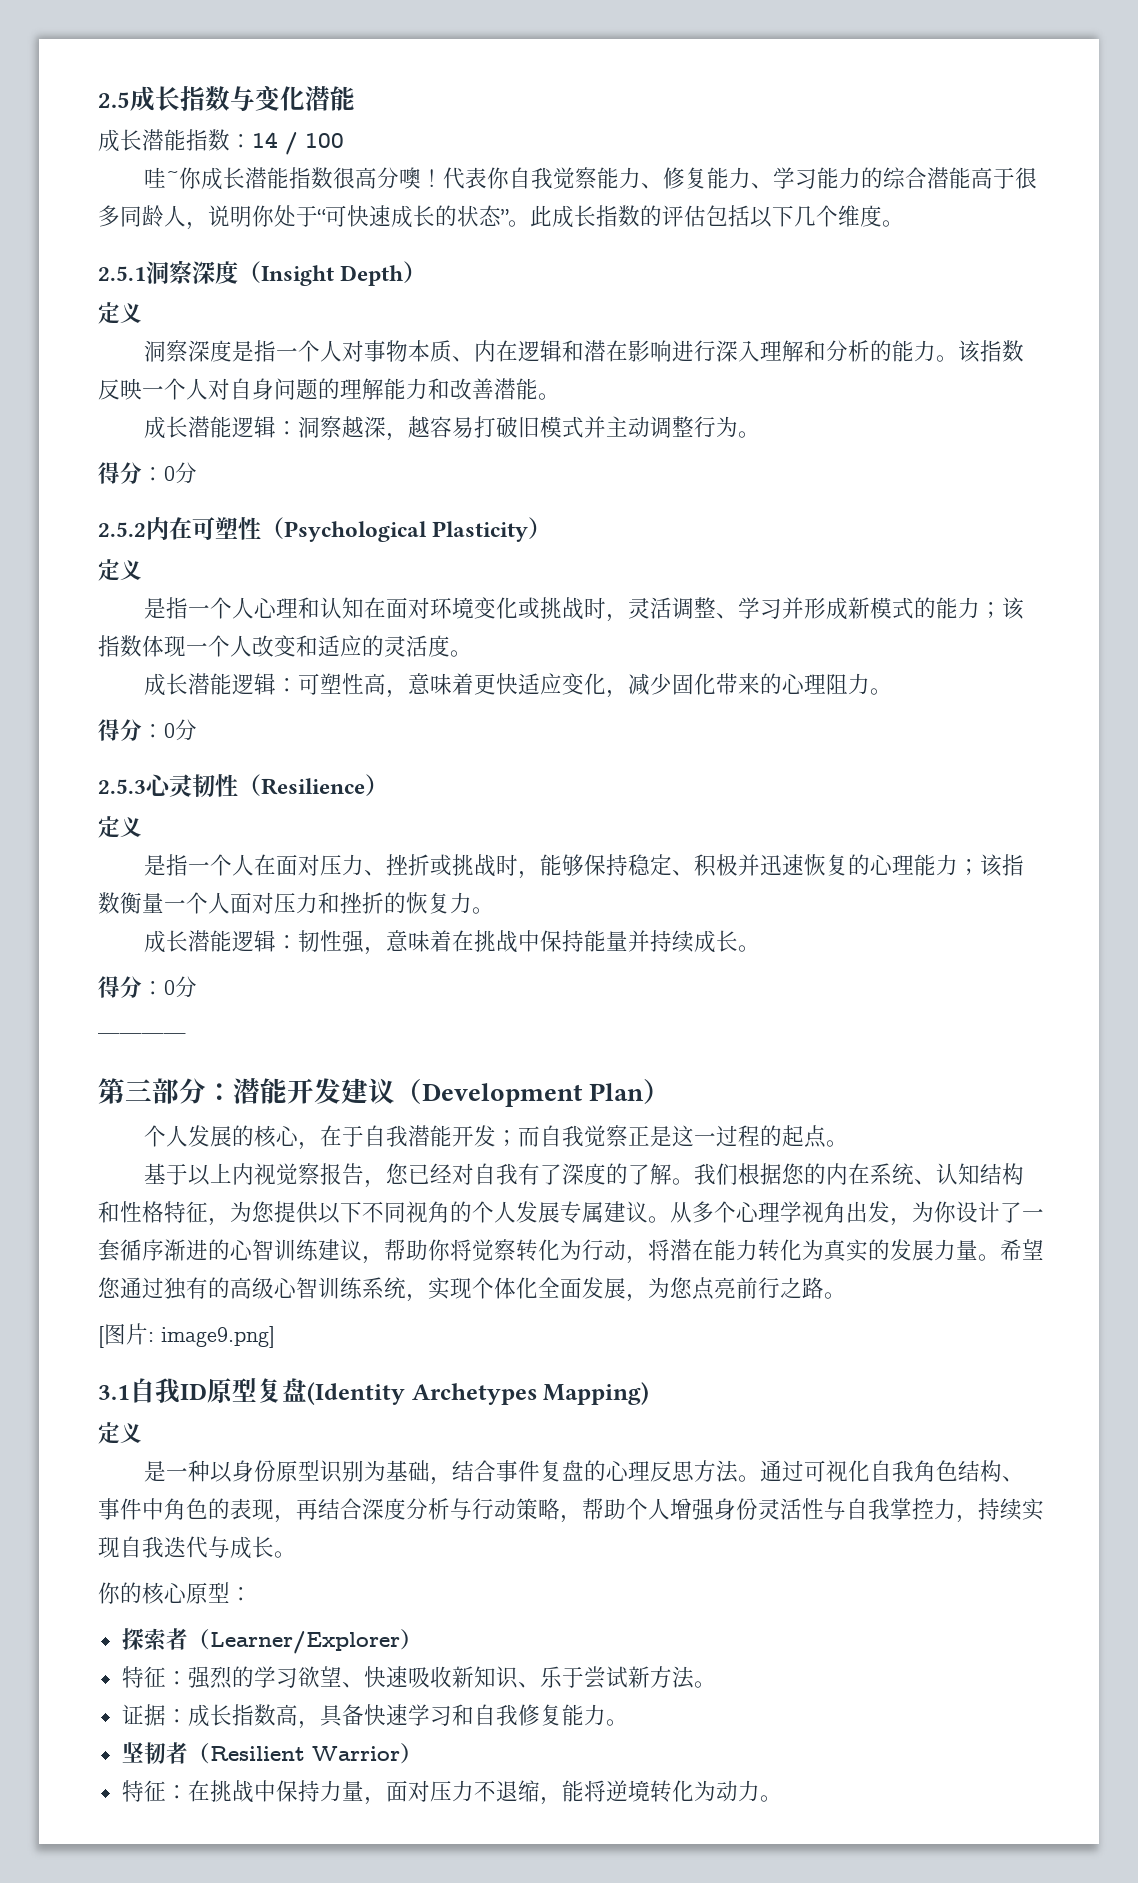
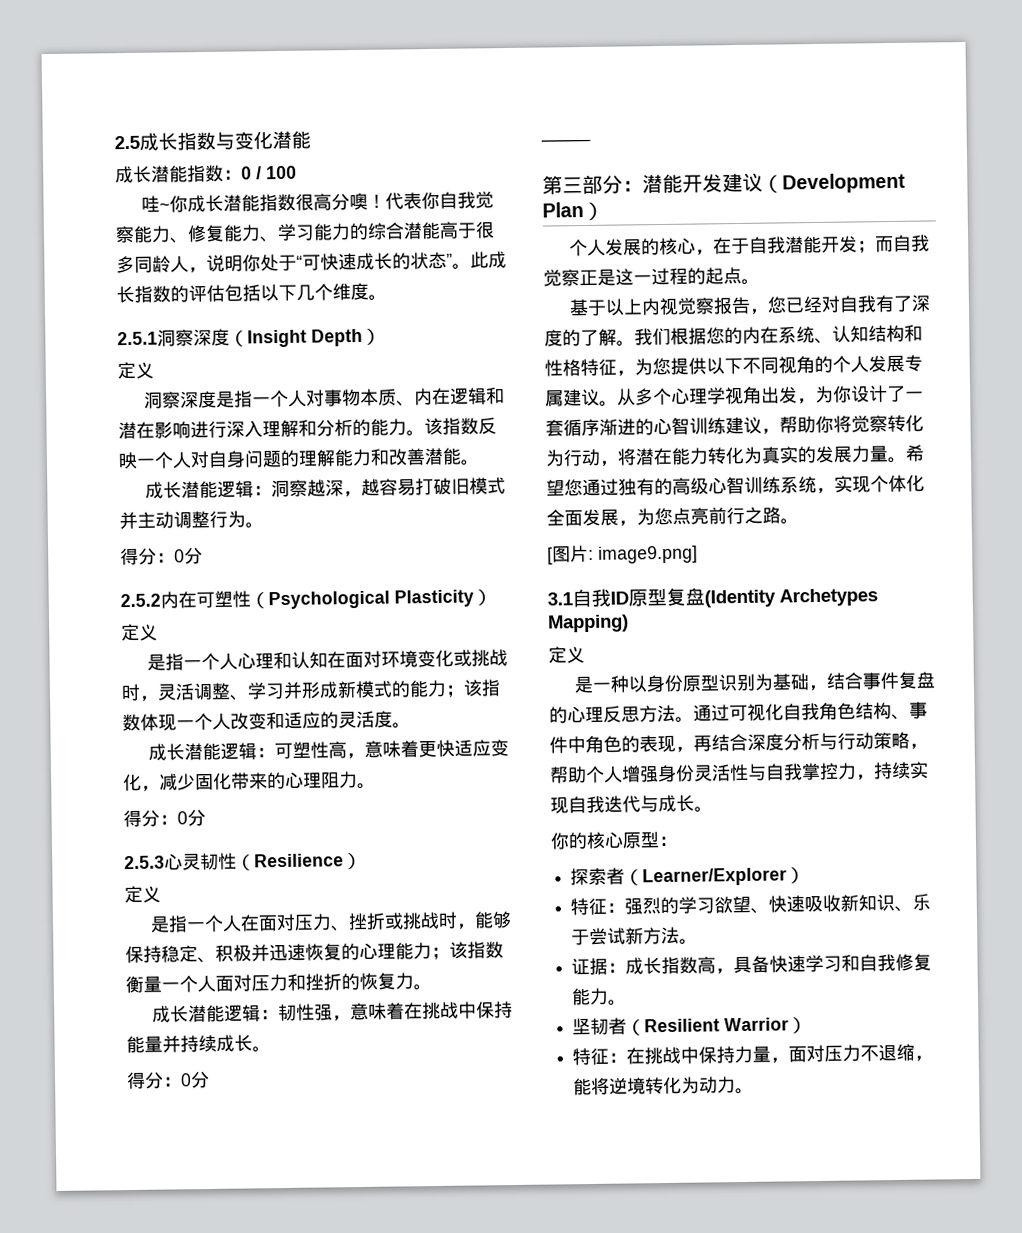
[252,132,278,148] 14 -> [241,166,252,180] 0

